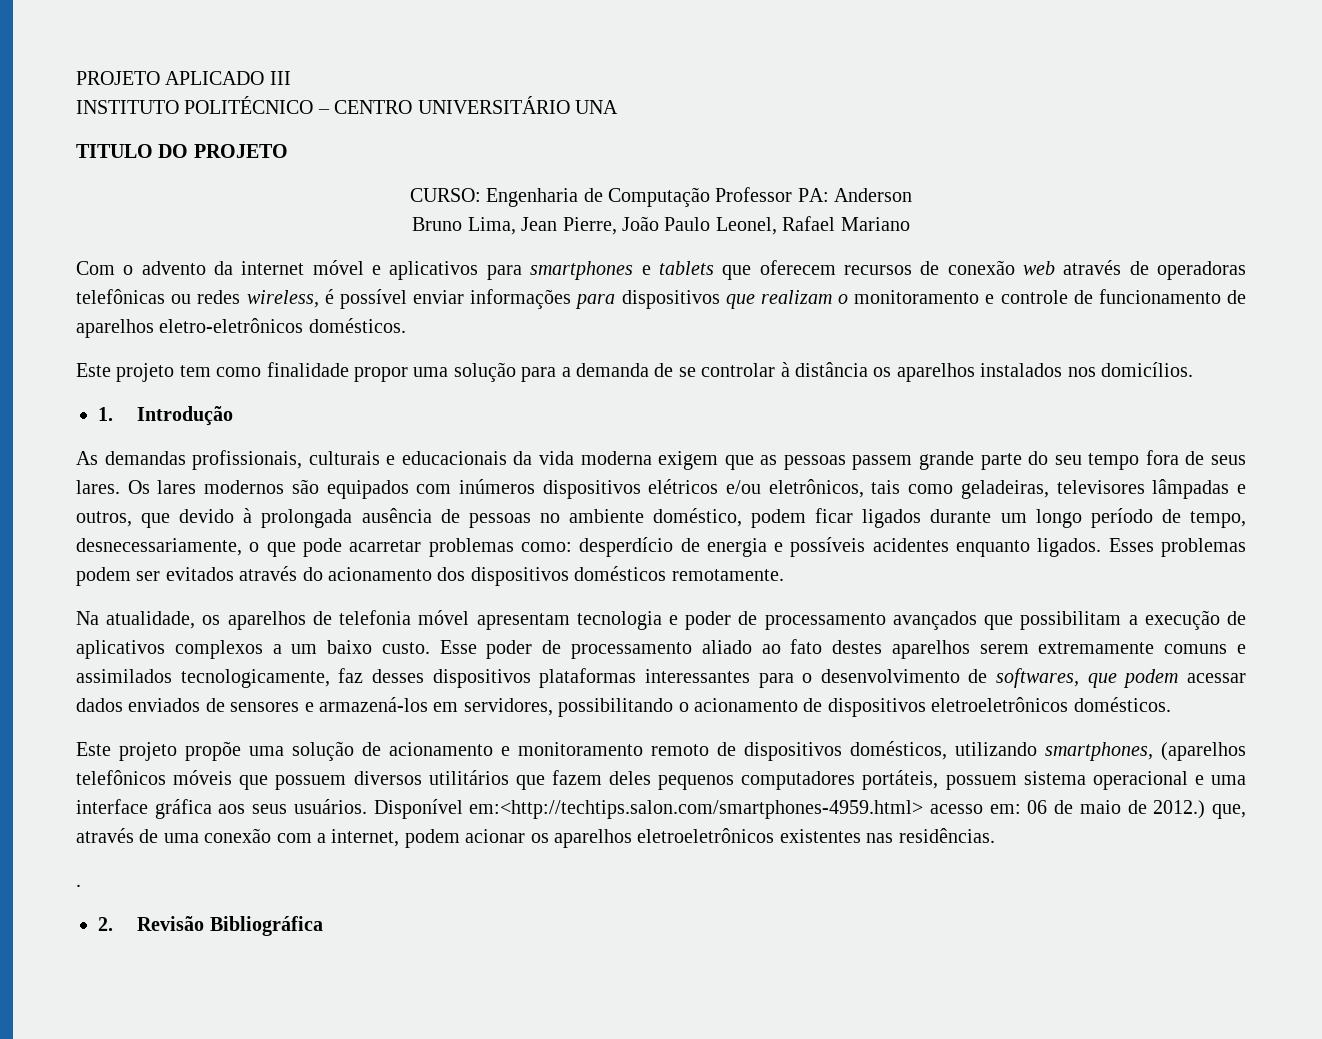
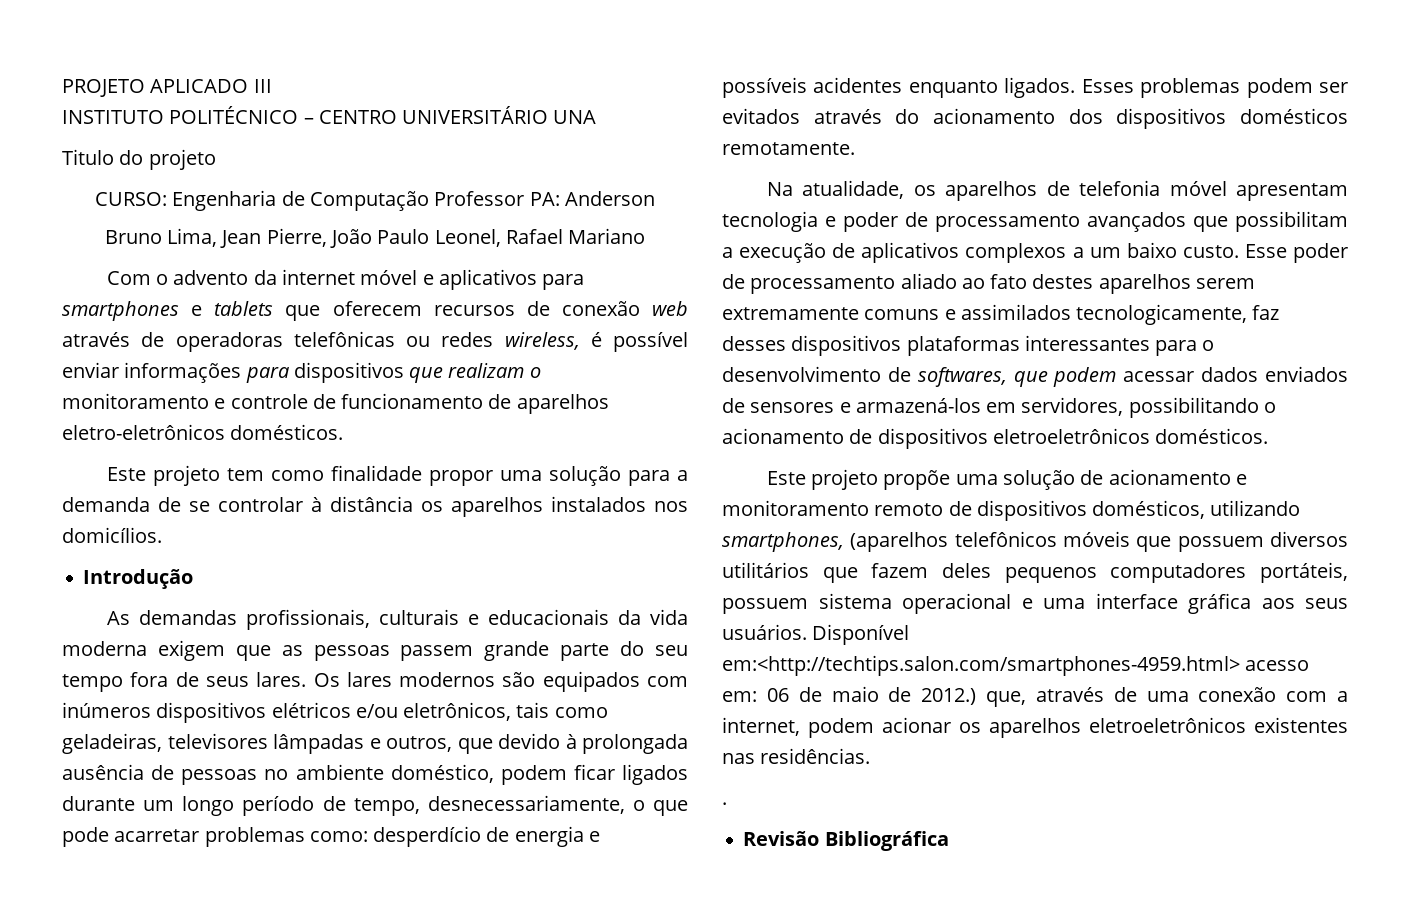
[76,144,288,158] TITULO DO PROJETO -> [62,149,216,170] Titulo do projeto
[98,407,113,421] 1. -> (162, 535) none
[98,917,113,931] 2. -> (727, 803) none

